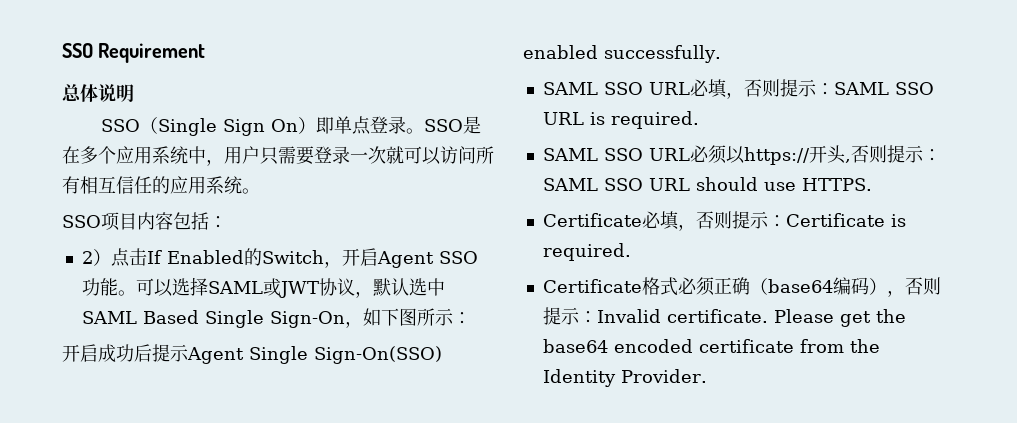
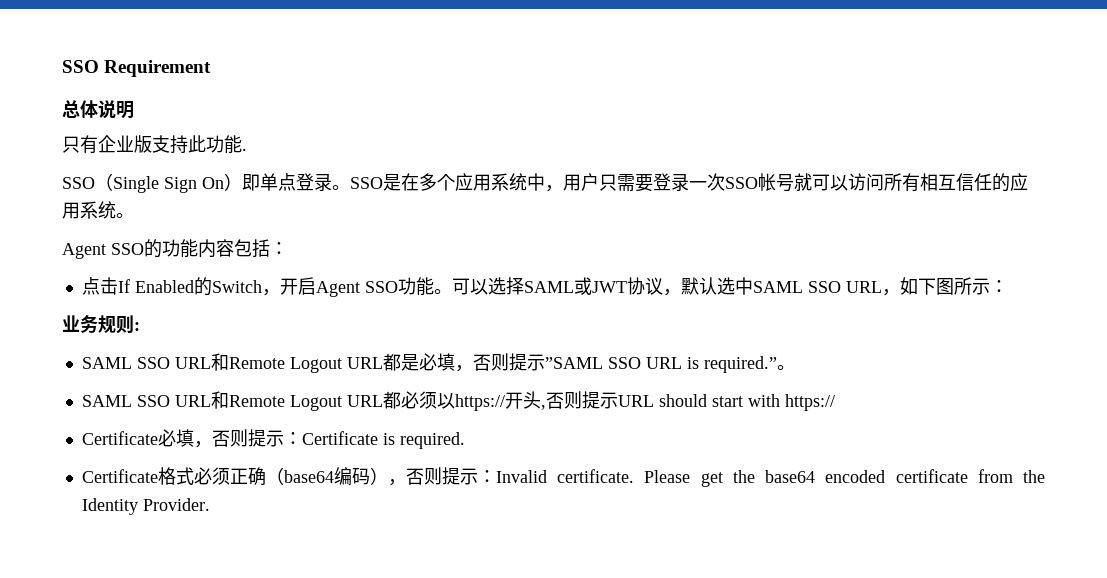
(134, 93) none -> [62,135,247,154] // 只有企业版支持此功能.
(386, 155) none -> [725,173,794,192] SSO帐号
[62,212,137,231] SSO项目 -> [62,239,198,259] Agent SSO的功能
[81,249,111,266] 2） -> (288, 248) none
[142,310,345,328] Based Single Sign-On -> [807,281,882,293] SSO URL
[62,344,442,364] [523,45,721,63] [542,79,889,99] 开启成功后提示Agent Single Sign-On(SSO) enabled successfully. // SAML SSO URL必填，否则提示：SAML -> [62,315,140,334] [81,353,603,373] 业务规则: // SAML SSO URL和Remote Logout URL都是必填，否则提示”SAML
[610,111,699,129] [542,148,690,161] required. // SAML SSO URL -> [703,356,795,373] [81,391,401,411] required.”。 // SAML SSO URL和Remote Logout URL都
[922,149,941,161] [542,177,872,191] ：SAML SSO URL should use HTTPS. -> [617,394,835,411] URL should start with https://

